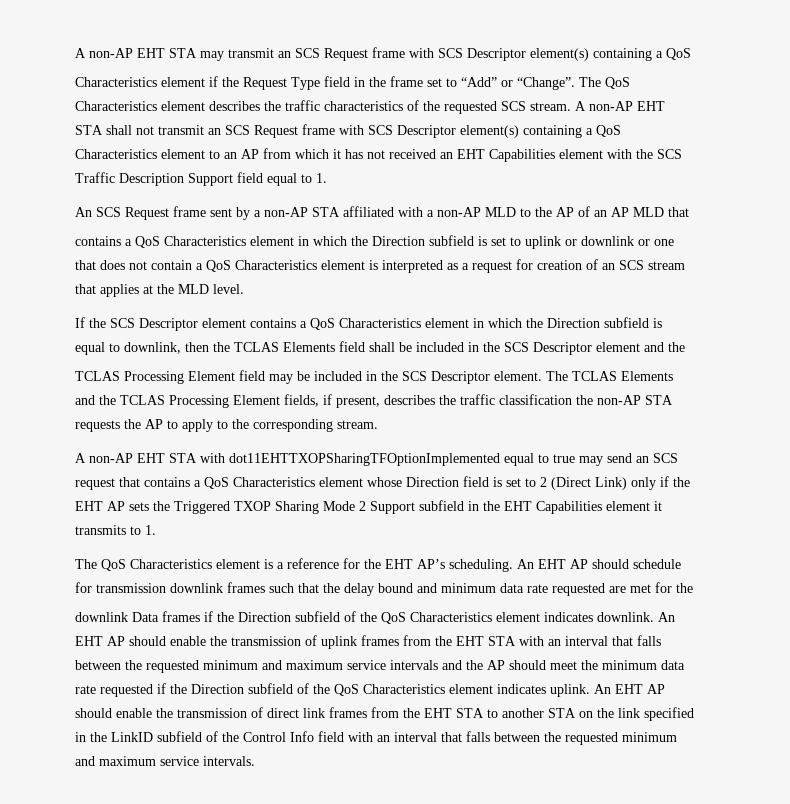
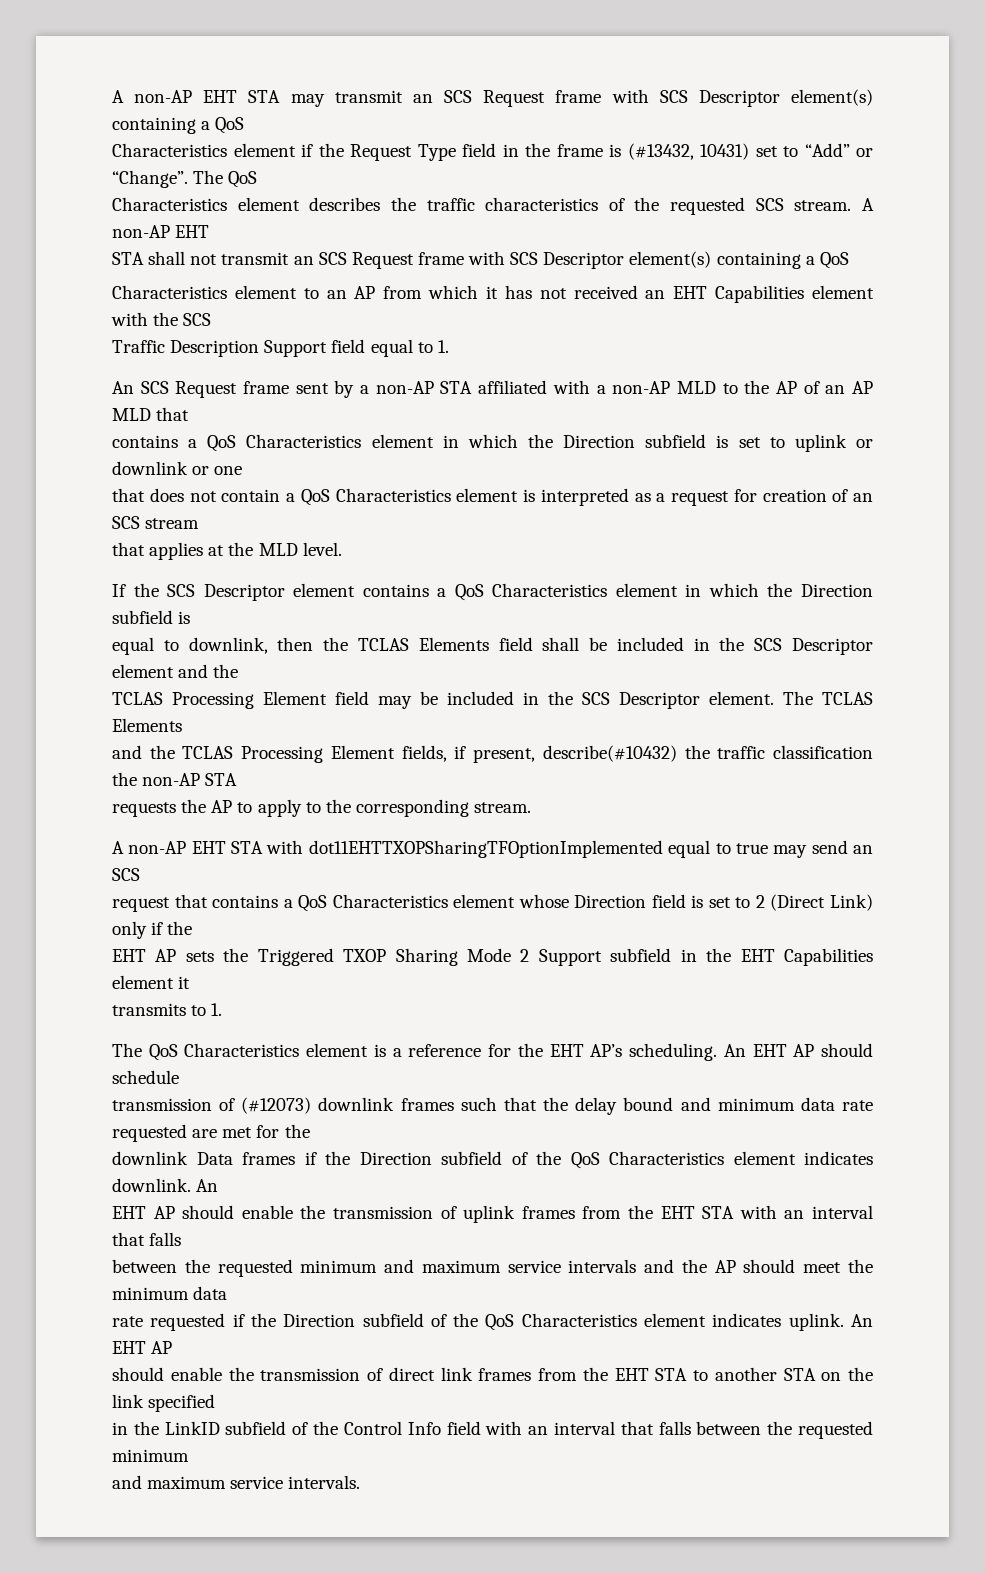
(423, 81) none -> [609,143,749,160] is (#13432, 10431)
[384,395,435,405] describes -> [542,745,677,762] describe(#10432)
[75,582,166,593] for transmission -> [112,1097,312,1114] transmission of (#12073)

